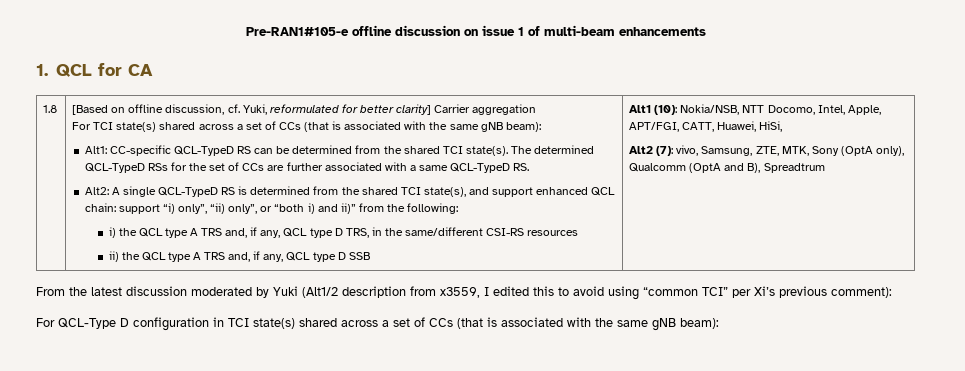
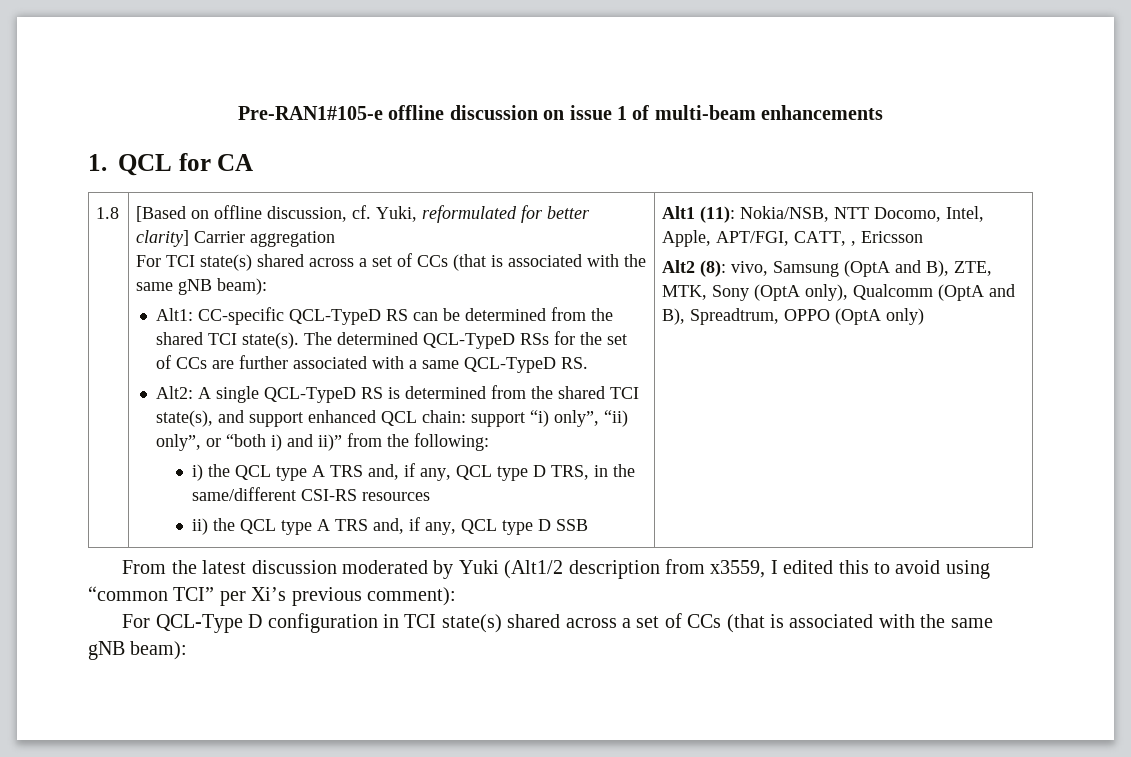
[654,105,678,115] (10): -> [700,206,736,223] (11):
[717,121,783,132] Huawei, HiSi, -> [851,231,924,246] , Ericsson
[656,145,753,156] (7): vivo, Samsung, -> [700,260,950,277] (8): vivo, Samsung (OptA and B),
[763,163,825,173] Spreadtrum -> [690,308,925,325] Spreadtrum, OPPO (OptA only)

